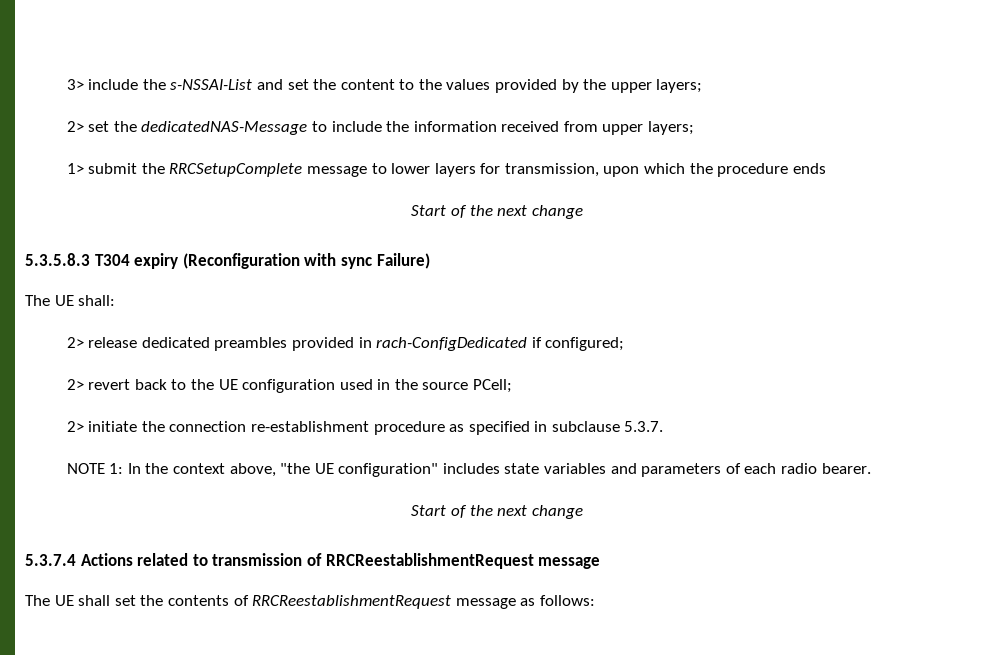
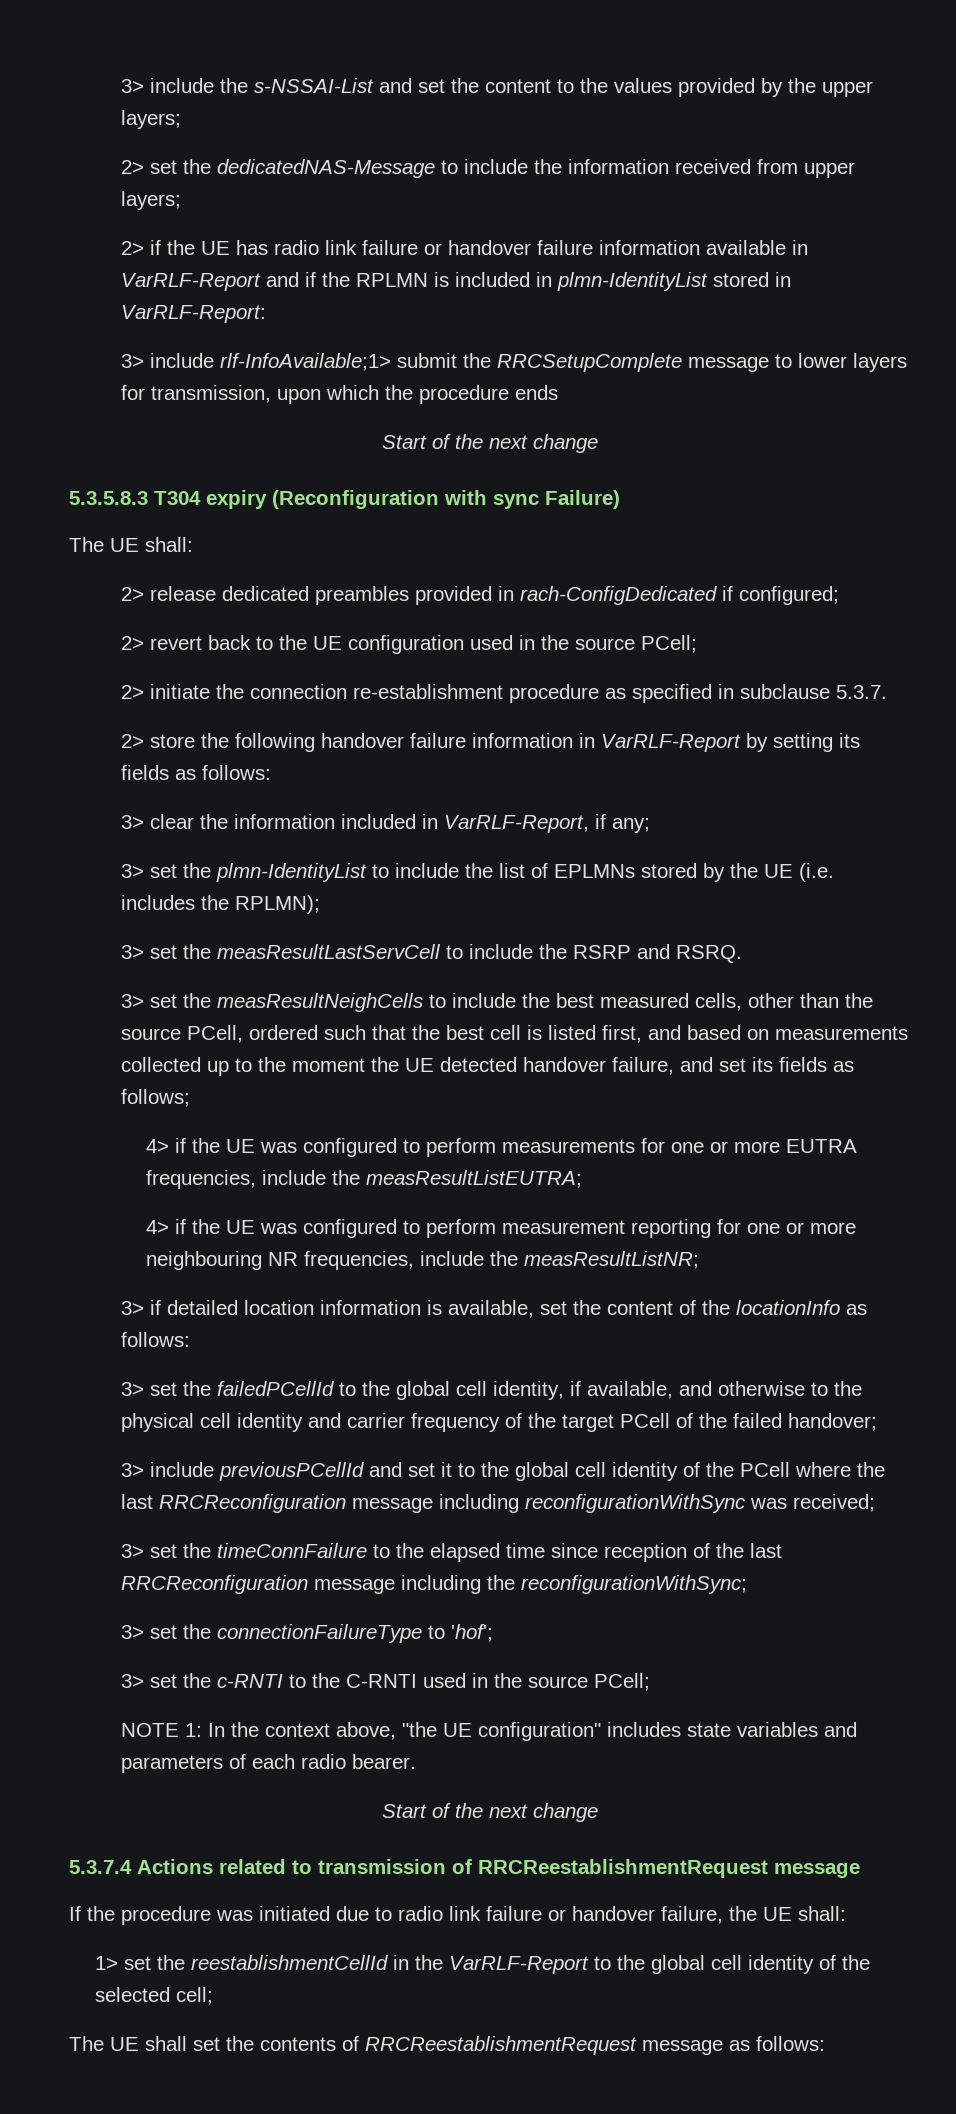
[66,163,84,174] 1> -> [120,240,808,255] [120,272,791,291] [120,305,266,323] [120,353,391,371] 2> if the UE has radio link failure or handover failure information available in VarRLF-Report and if the RPLMN is included in plmn-IdentityList stored in VarRLF-Report: // 3> include rlf-InfoAvailable;1>
(664, 426) none -> [120,733,860,752] [120,765,271,780] [120,814,650,833] [120,863,834,882] [120,895,320,914] [120,944,742,963] [120,993,873,1012] [120,1025,908,1043] [120,1057,854,1076] [120,1089,190,1107] [146,1138,858,1157] [146,1170,583,1189] [146,1219,857,1238] [146,1251,700,1270] [120,1300,867,1318] [120,1332,190,1347] [120,1381,862,1400] [120,1413,877,1432] [120,1462,885,1481] [120,1494,875,1513] [120,1543,782,1562] [120,1575,747,1594] [120,1624,493,1643] [120,1673,650,1691] // 2> store the following handover failure information in VarRLF-Report by setting its fields as follows: // 3> clear the information included in VarRLF-Report, if any; // 3> set the plmn-IdentityList to include the list of EPLMNs stored by the UE (i.e. includes the RPLMN); // 3> set the measResultLastServCell to include the RSRP and RSRQ. // 3> set the measResultNeighCells to include the best measured cells, other than the source PCell, ordered such that the best cell is listed first, and based on measurements collected up to the moment the UE detected handover failure, and set its fields as follows; // 4> if the UE was configured to perform measurements for one or more EUTRA frequencies, include the measResultListEUTRA; // 4> if the UE was configured to perform measurement reporting for one or more neighbouring NR frequencies, include the measResultListNR; // 3> if detailed location information is available, set the content of the locationInfo as follows: // 3> set the failedPCellId to the global cell identity, if available, and otherwise to the physical cell identity and carrier frequency of the target PCell of the failed handover; // 3> include previousPCellId and set it to the global cell identity of the PCell where the last RRCReconfiguration message including reconfigurationWithSync was received; // 3> set the timeConnFailure to the elapsed time since reception of the last RRCReconfiguration message including the reconfigurationWithSync; // 3> set the connectionFailureType to 'hof'; // 3> set the c-RNTI to the C-RNTI used in the source PCell;
(601, 563) none -> [69,1906,846,1925] [94,1955,870,1974] [94,1987,213,2005] // If the procedure was initiated due to radio link failure or handover failure, the UE shall: // 1> set the reestablishmentCellId in the VarRLF-Report to the global cell identity of the selected cell;

